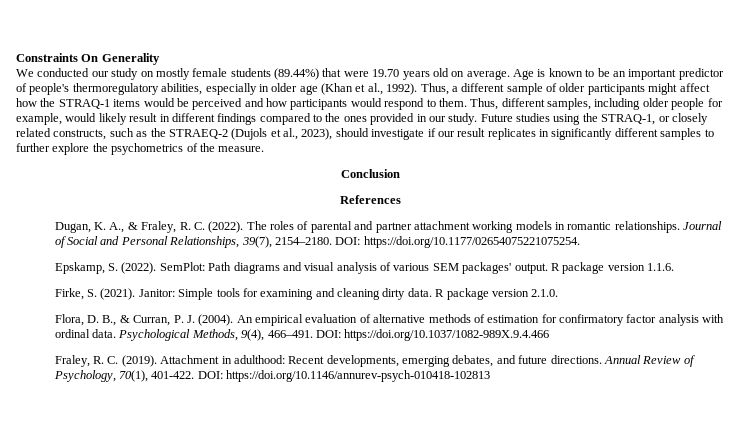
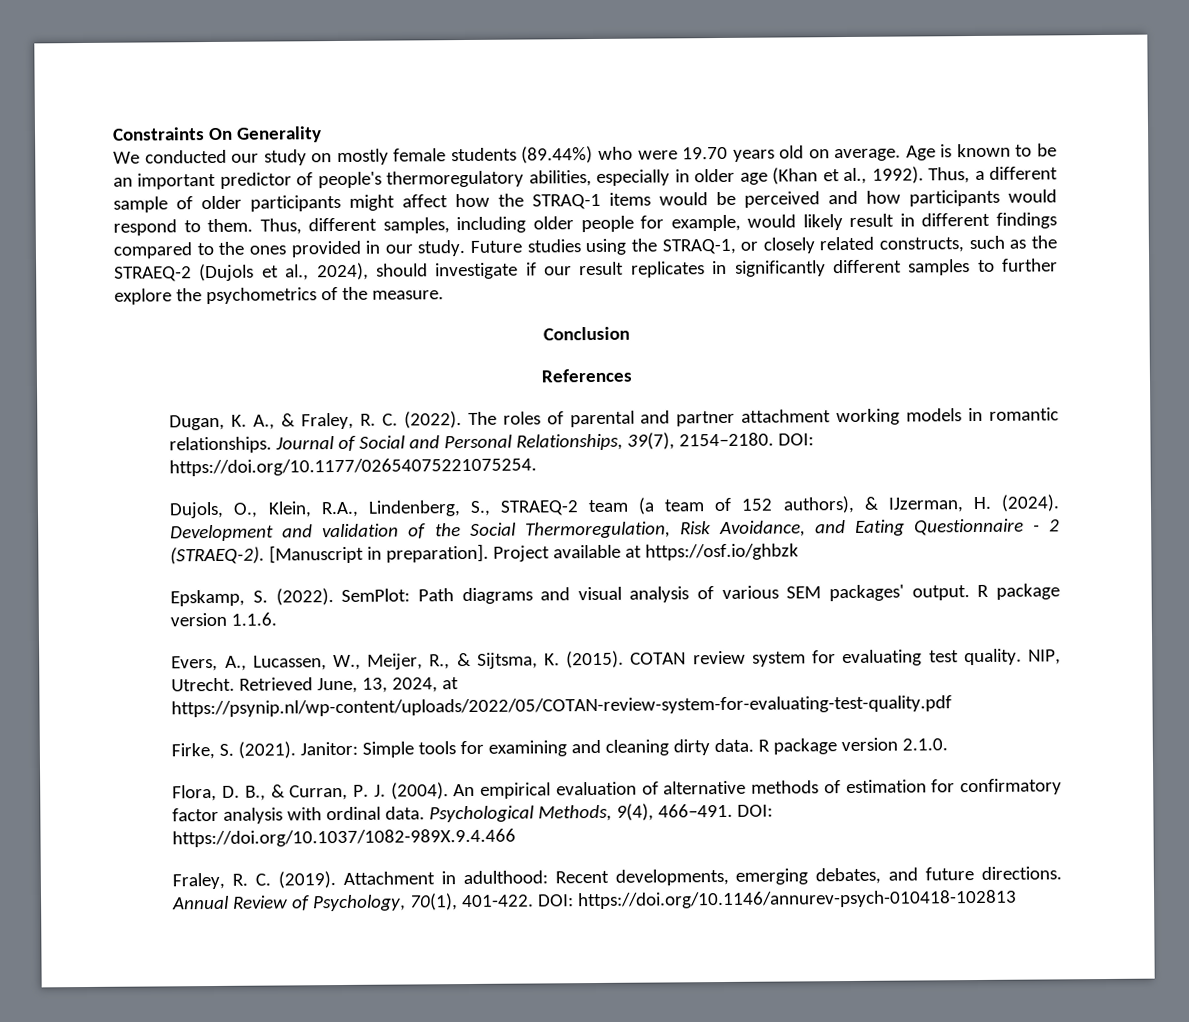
[322,68,342,77] that -> [597,146,633,160] who
[301,128,333,140] 2023), -> [316,262,369,281] 2024),
(580, 242) none -> [169,494,1060,519] [170,518,1060,542] [170,543,800,565] // Dujols, O., Klein, R.A., Lindenberg, S., STRAEQ-2 team (a team of 152 authors), & IJzerman, H. (2024). Development and validation of the Social Thermoregulation, Risk Avoidance, and Eating Questionnaire - 2 (STRAEQ-2). [Manuscript in preparation]. Project available at https://osf.io/ghbzk
(675, 267) none -> [171,648,1061,672] [171,677,460,694] [171,695,953,718] // Evers, A., Lucassen, W., Meijer, R., & Sijtsma, K. (2015). COTAN review system for evaluating test quality. NIP, Utrecht. Retrieved June, 13, 2024, at https://psynip.nl/wp-content/uploads/2022/05/COTAN-review-system-for-evaluating-test-quality.pdf

